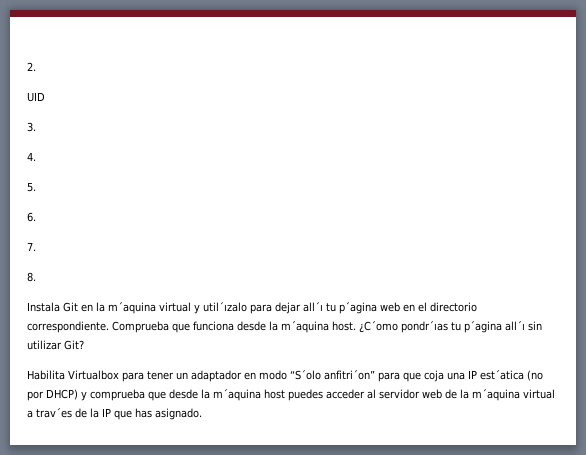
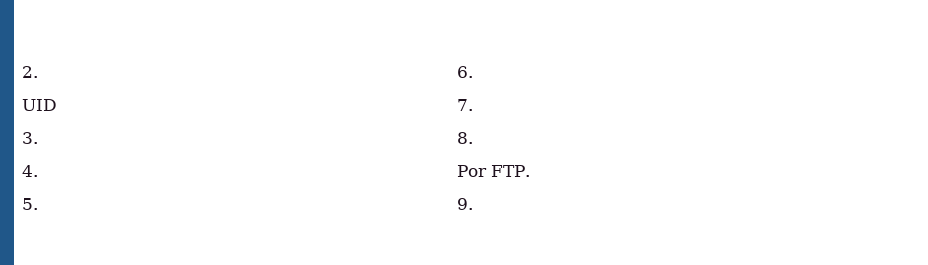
[27,302,477,314] [27,321,542,333] [27,340,84,350] [27,370,543,382] [27,389,555,401] [27,408,202,420] Instala Git en la m´aquina virtual y util´ızalo para dejar all´ı tu p´agina web en el directorio correspondiente. Comprueba que funciona desde la m´aquina host. ¿C´omo pondr´ıas tu p´agina all´ı sin utilizar Git? // Habilita Virtualbox para tener un adaptador en modo “S´olo anfitri´on” para que coja una IP est´atica (no por DHCP) y comprueba que desde la m´aquina host puedes acceder al servidor web de la m´aquina virtual a trav´es de la IP que has asignado. -> [457,165,530,177] [457,198,473,210] Por FTP. // 9.

